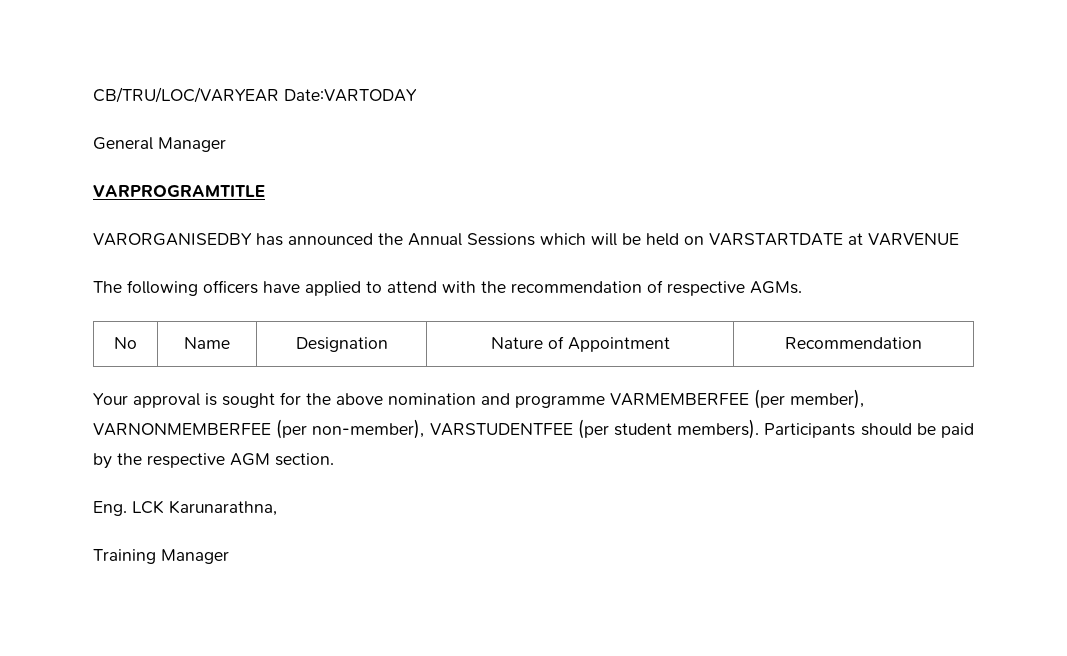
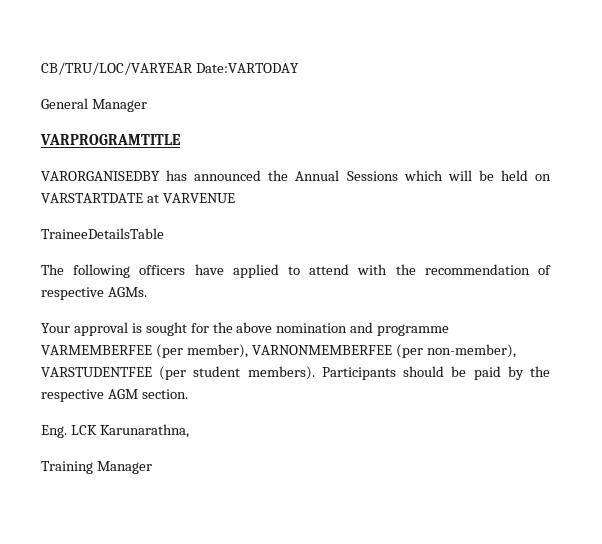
(959, 239) none -> [41,228,164,239] // TraineeDetailsTable
[114,337,137,349] [184,337,230,349] [295,337,388,352] [490,336,670,352] [785,337,922,349] // No | Name | Designation | Nature of Appointment | Recommendation -> (147, 292) none

